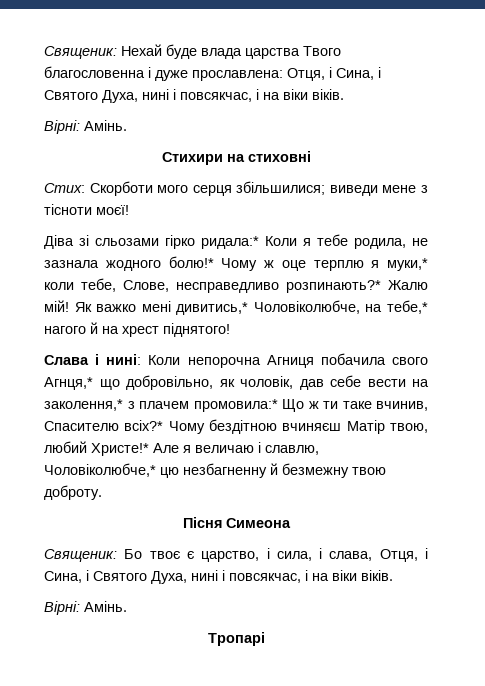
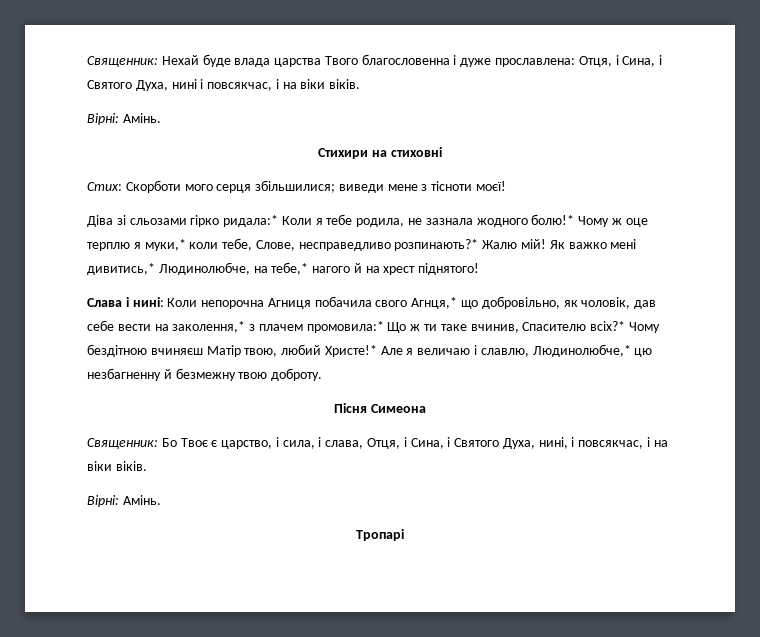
[44,46,117,59] Священик: -> [87,56,158,67] Священник:
[253,300,360,314] Чоловіколюбче, -> [158,262,250,275] Людинолюбче,
[44,463,156,477] Чоловіколюбче,* -> [532,344,631,357] Людинолюбче,*
[44,549,181,562] Священик: Бо твоє -> [87,438,208,449] Священник: Бо Твоє
[191,570,218,581] нині -> [538,437,568,449] нині,

